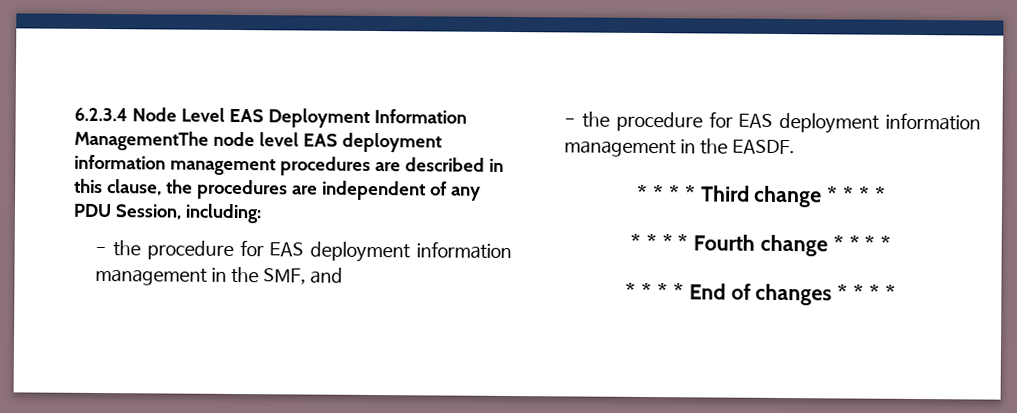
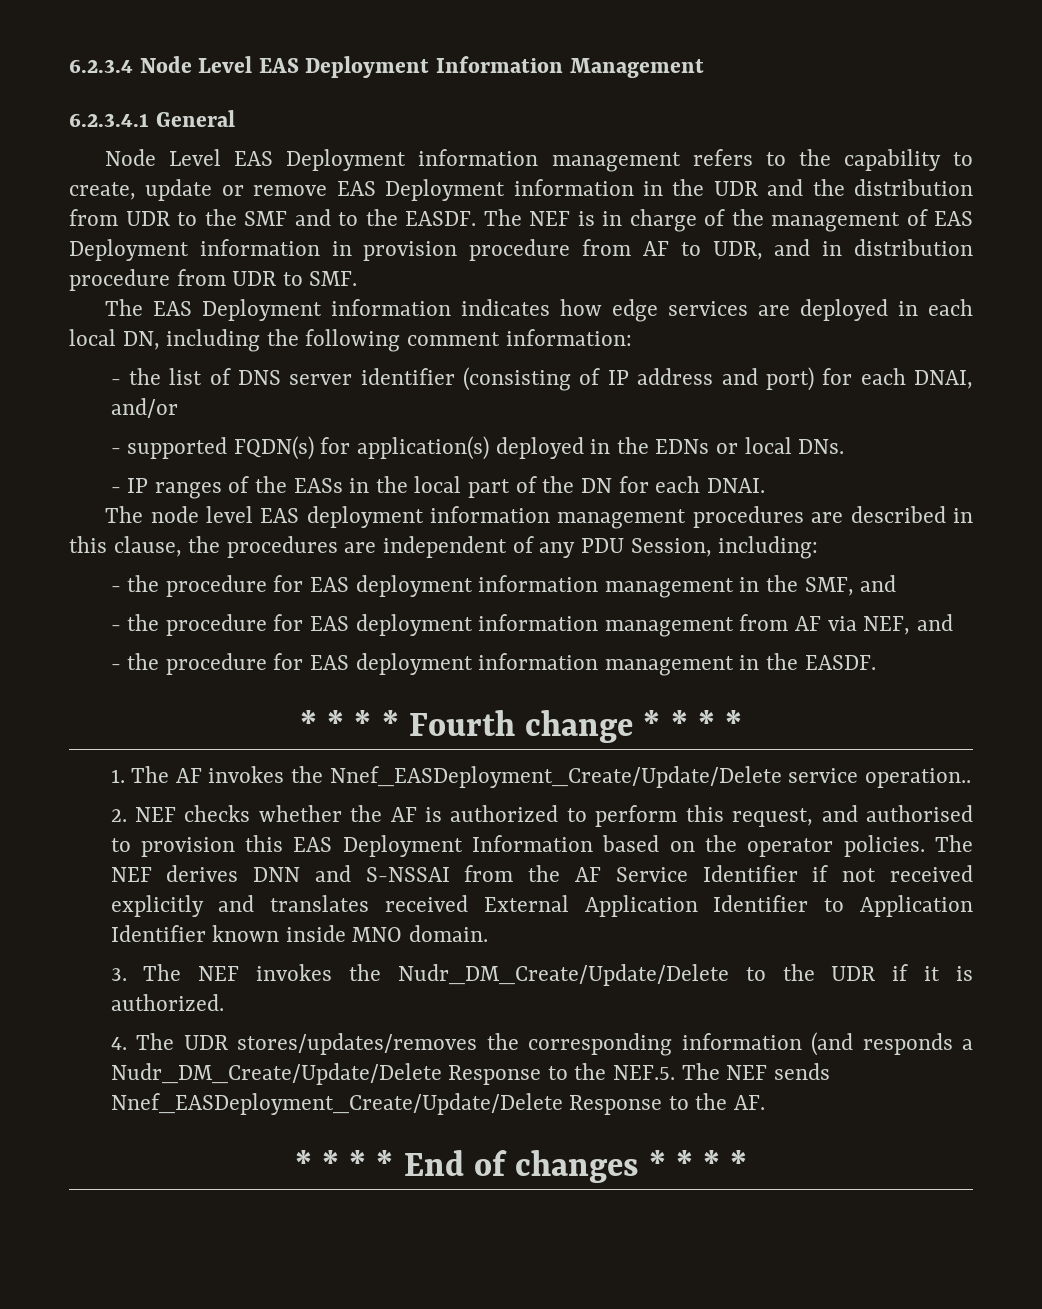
[74,130,209,151] ManagementThe -> [569,58,704,78] [69,110,235,127] [105,149,974,172] [69,179,973,201] [69,209,973,232] [69,239,974,261] [69,269,358,291] [105,299,973,322] [69,329,632,352] [110,367,973,391] [110,398,178,418] [110,436,845,460] [110,476,765,499] [105,506,144,523] Management // 6.2.3.4.1 General // Node Level EAS Deployment information management refers to the capability to create, update or remove EAS Deployment information in the UDR and the distribution from UDR to the SMF and to the EASDF. The NEF is in charge of the management of EAS Deployment information in provision procedure from AF to UDR, and in distribution procedure from UDR to SMF. // The EAS Deployment information indicates how edge services are deployed in each local DN, including the following comment information: // - the list of DNS server identifier (consisting of IP address and port) for each DNAI, and/or // - supported FQDN(s) for application(s) deployed in the EDNs or local DNs. // - IP ranges of the EASs in the local part of the DN for each DNAI. // The
(343, 275) none -> [110,614,953,637] // - the procedure for EAS deployment information management from AF via NEF, and
[637,184,886,208] // * * * * Third change * * * * -> (876, 662) none
(892, 243) none -> [110,766,971,788] [110,805,974,827] [110,835,974,857] [110,865,973,882] [110,895,974,917] [110,925,488,942] [110,964,973,986] [110,994,224,1011] [110,1032,973,1056] [110,1063,830,1085] [110,1093,765,1115] // 1. The AF invokes the Nnef_EASDeployment_Create/Update/Delete service operation.. // 2. NEF checks whether the AF is authorized to perform this request, and authorised to provision this EAS Deployment Information based on the operator policies. The NEF derives DNN and S-NSSAI from the AF Service Identifier if not received explicitly and translates received External Application Identifier to Application Identifier known inside MNO domain. // 3. The NEF invokes the Nudr_DM_Create/Update/Delete to the UDR if it is authorized. // 4. The UDR stores/updates/removes the corresponding information (and responds a Nudr_DM_Create/Update/Delete Response to the NEF.5. The NEF sends Nnef_EASDeployment_Create/Update/Delete Response to the AF.

